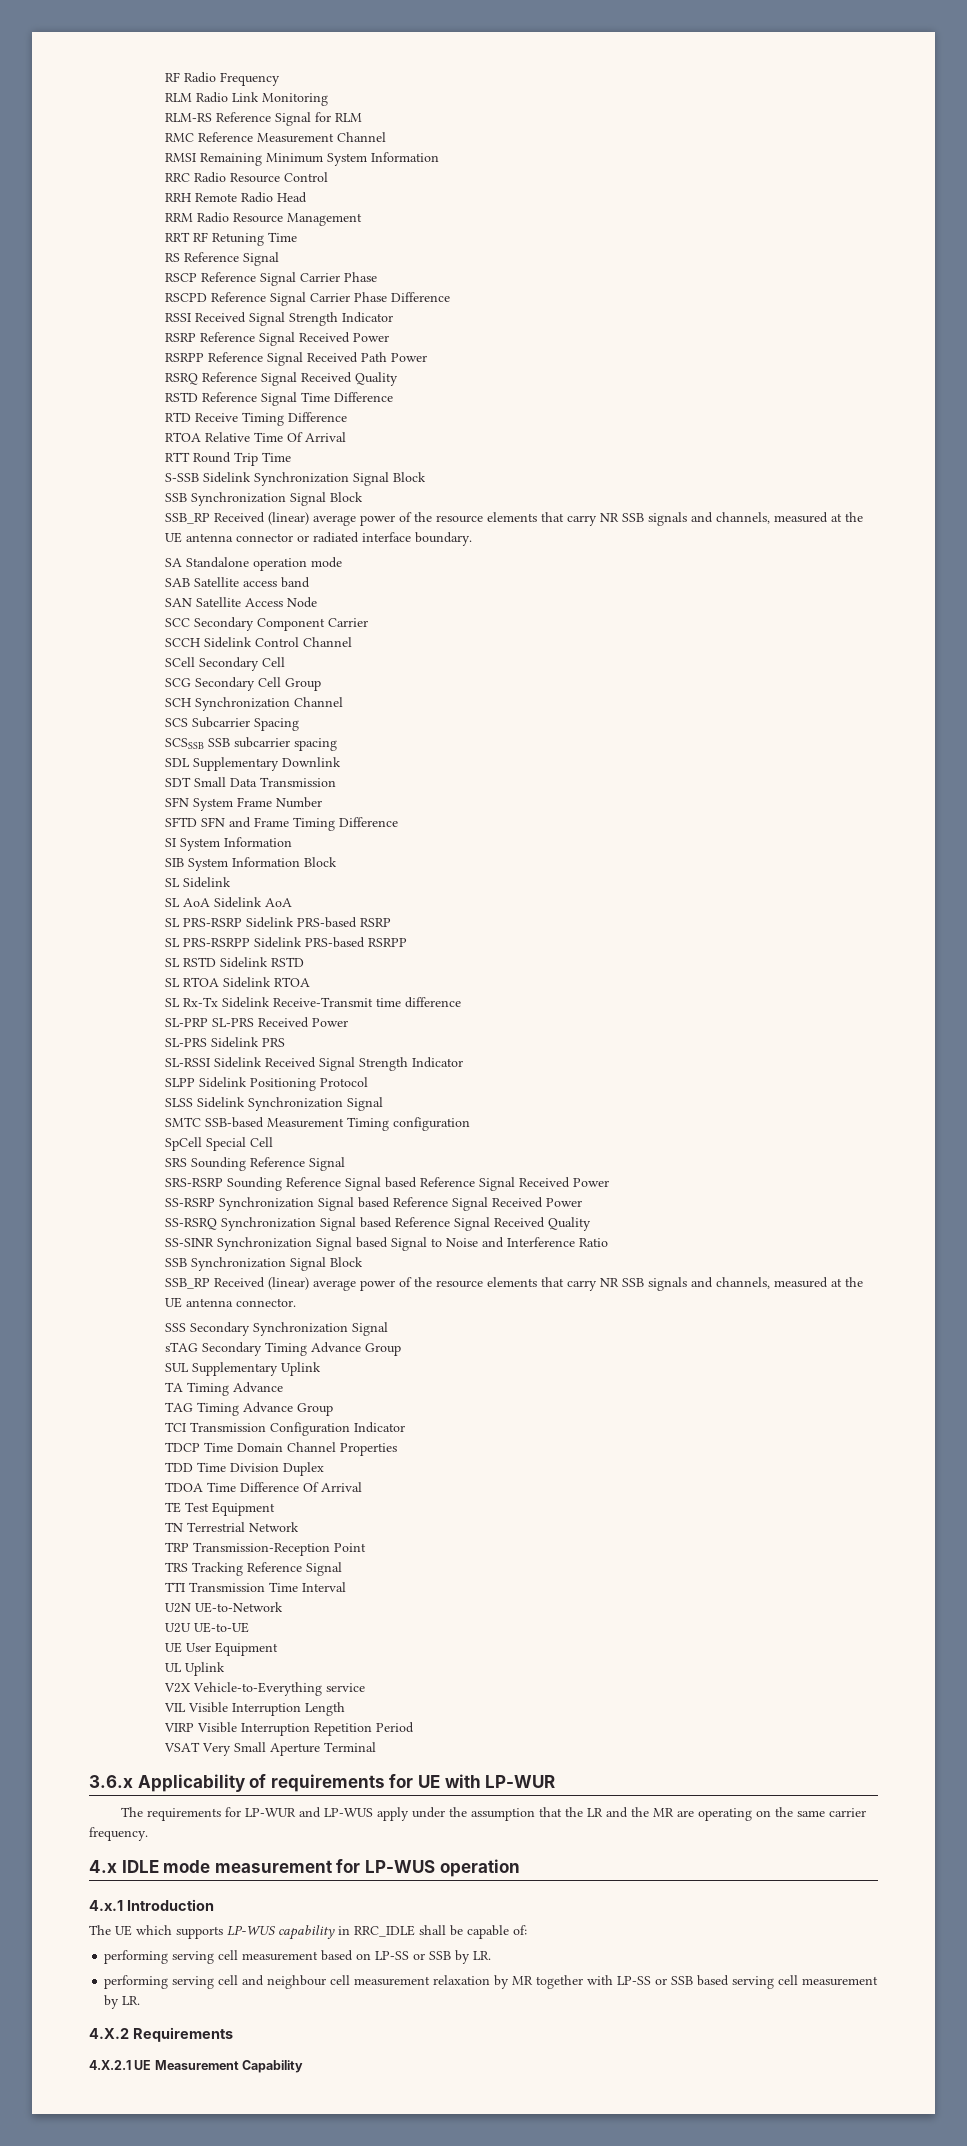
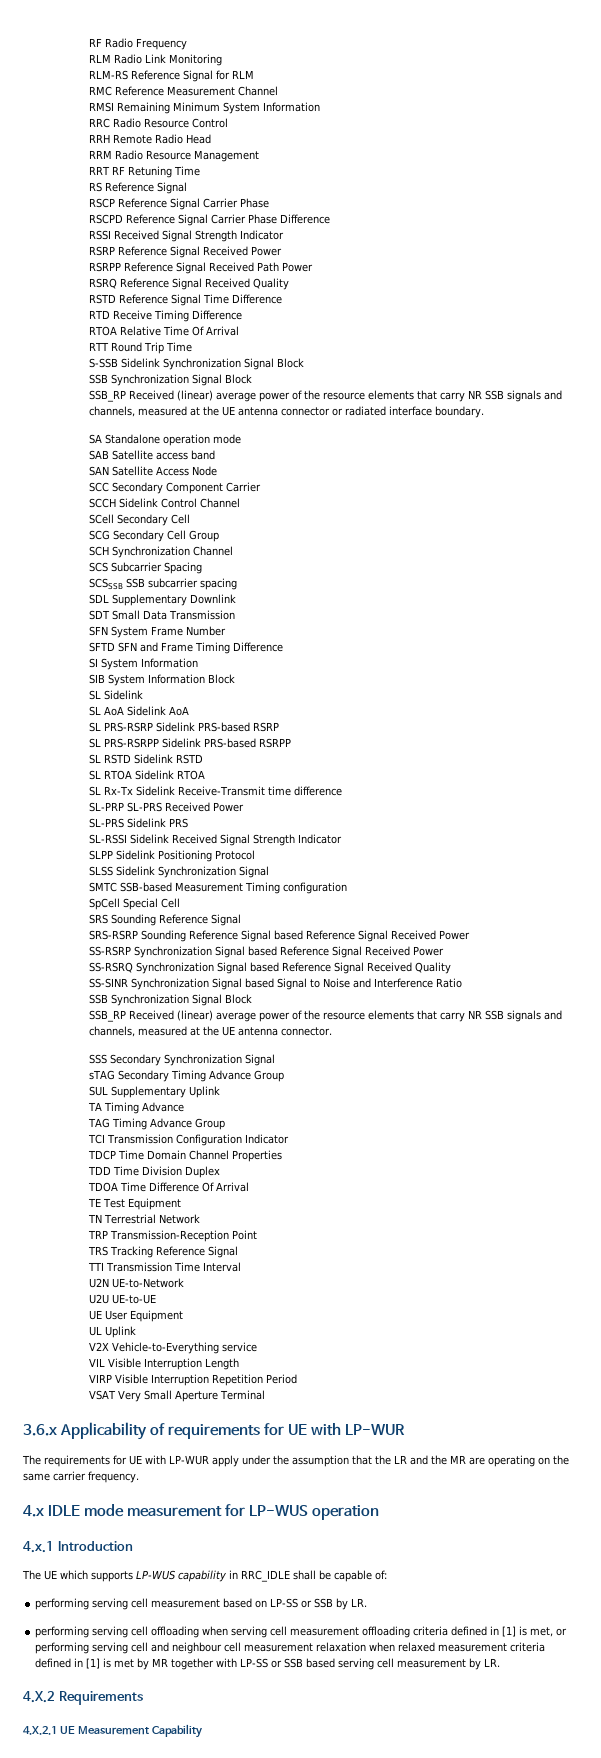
[244,1807,373,1818] LP-WUR and LP-WUS -> [129,1455,209,1465] UE with LP-WUR
(239, 1980) none -> [151,1626,568,1638] [35,1642,149,1654] offloading when serving cell measurement offloading criteria defined in [1] is met, or performing serving cell
(491, 1980) none -> [369,1642,546,1652] [35,1658,135,1669] when relaxed measurement criteria defined in [1] is met

